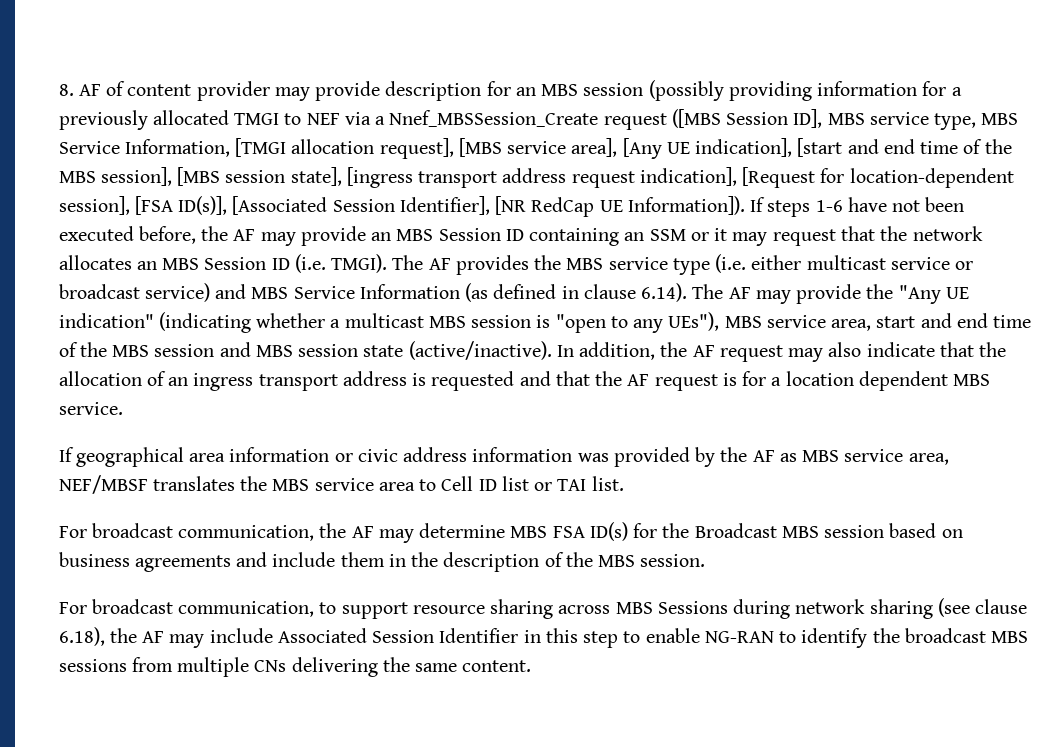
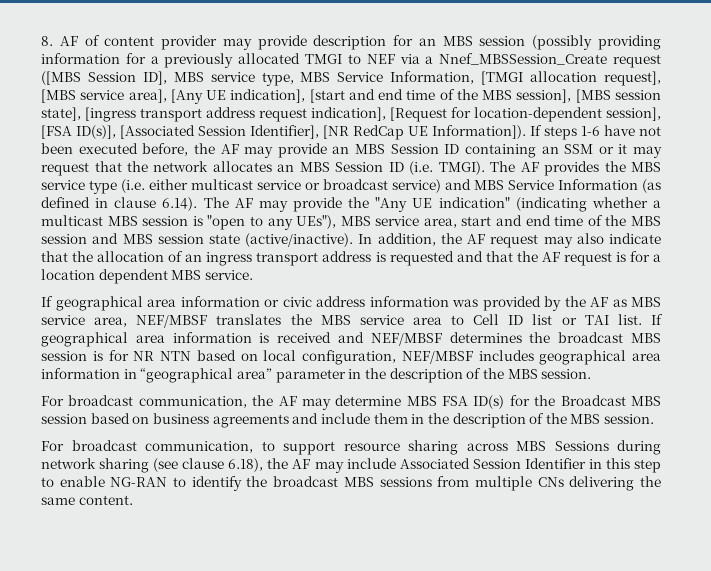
(624, 483) none -> [651,314,663,325] [41,332,662,347] [41,350,662,365] [41,368,592,383] If geographical area information is received and NEF/MBSF determines the broadcast MBS session is for NR NTN based on local configuration, NEF/MBSF includes geographical area information in “geographical area” parameter in the description of the MBS session.

